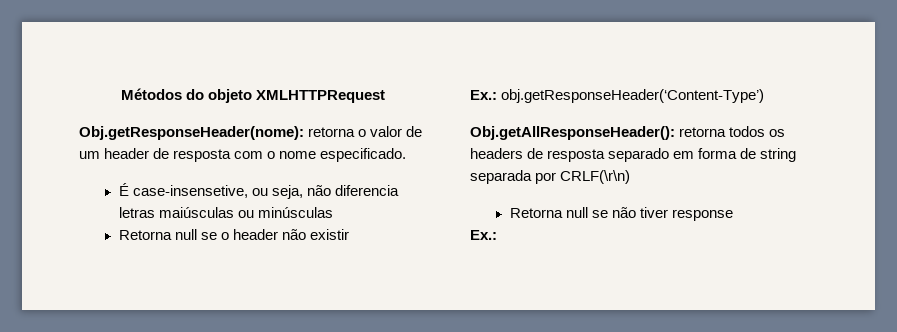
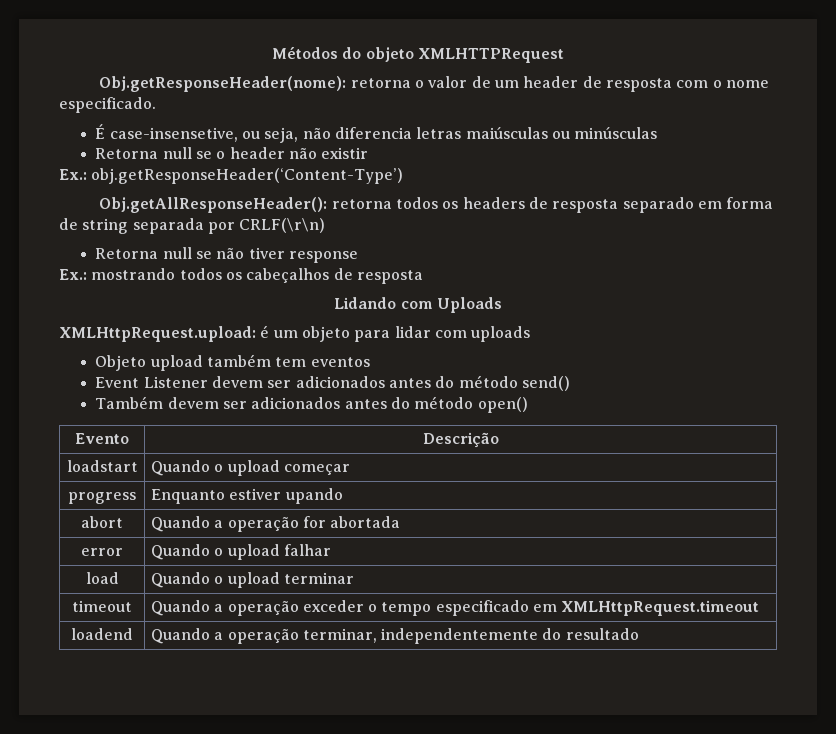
(497, 235) none -> [91,268,423,284] [334,297,502,313] [59,325,531,342] [95,354,370,371] [95,375,570,391] [95,396,528,413] [75,433,129,444] [422,432,499,448] [66,460,138,472] [150,460,350,476] [68,492,136,504] [150,488,343,504] [81,516,123,528] [150,516,401,532] [81,548,123,556] [150,544,331,560] [85,572,119,584] [150,572,354,588] [72,600,132,612] [150,600,760,616] [71,628,133,640] [150,628,639,644] mostrando todos os cabeçalhos de resposta // Lidando com Uploads // XMLHttpRequest.upload: é um objeto para lidar com uploads // Objeto upload também tem eventos // Event Listener devem ser adicionados antes do método send() // Também devem ser adicionados antes do método open() // Evento | Descrição // loadstart | Quando o upload começar // progress | Enquanto estiver upando // abort | Quando a operação for abortada // error | Quando o upload falhar // load | Quando o upload terminar // timeout | Quando a operação exceder o tempo especificado em XMLHttpRequest.timeout // loadend | Quando a operação terminar, independentemente do resultado

